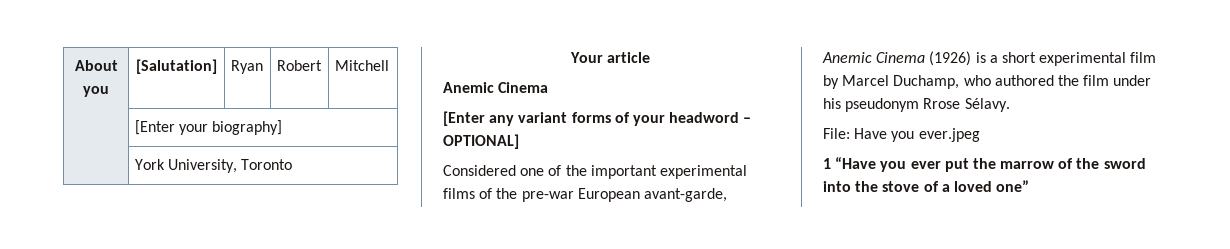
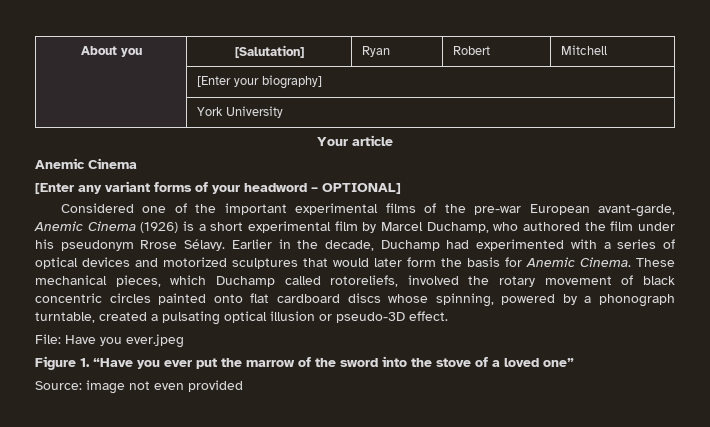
[167,159,293,173] University, Toronto -> [225,106,283,118] University
(1010, 105) none -> [231,239,675,251] [35,257,675,269] [35,275,675,287] [35,293,676,307] [35,311,448,325] Earlier in the decade, Duchamp had experimented with a series of optical devices and motorized sculptures that would later form the basis for Anemic Cinema. These mechanical pieces, which Duchamp called rotoreliefs, involved the rotary movement of black concentric circles painted onto flat cardboard discs whose spinning, powered by a phonograph turntable, created a pulsating optical illusion or pseudo-3D effect.
[823,158,831,169] 1 -> [35,356,90,370] Figure 1.
(1030, 186) none -> [35,380,243,394] // Source: image not even provided

